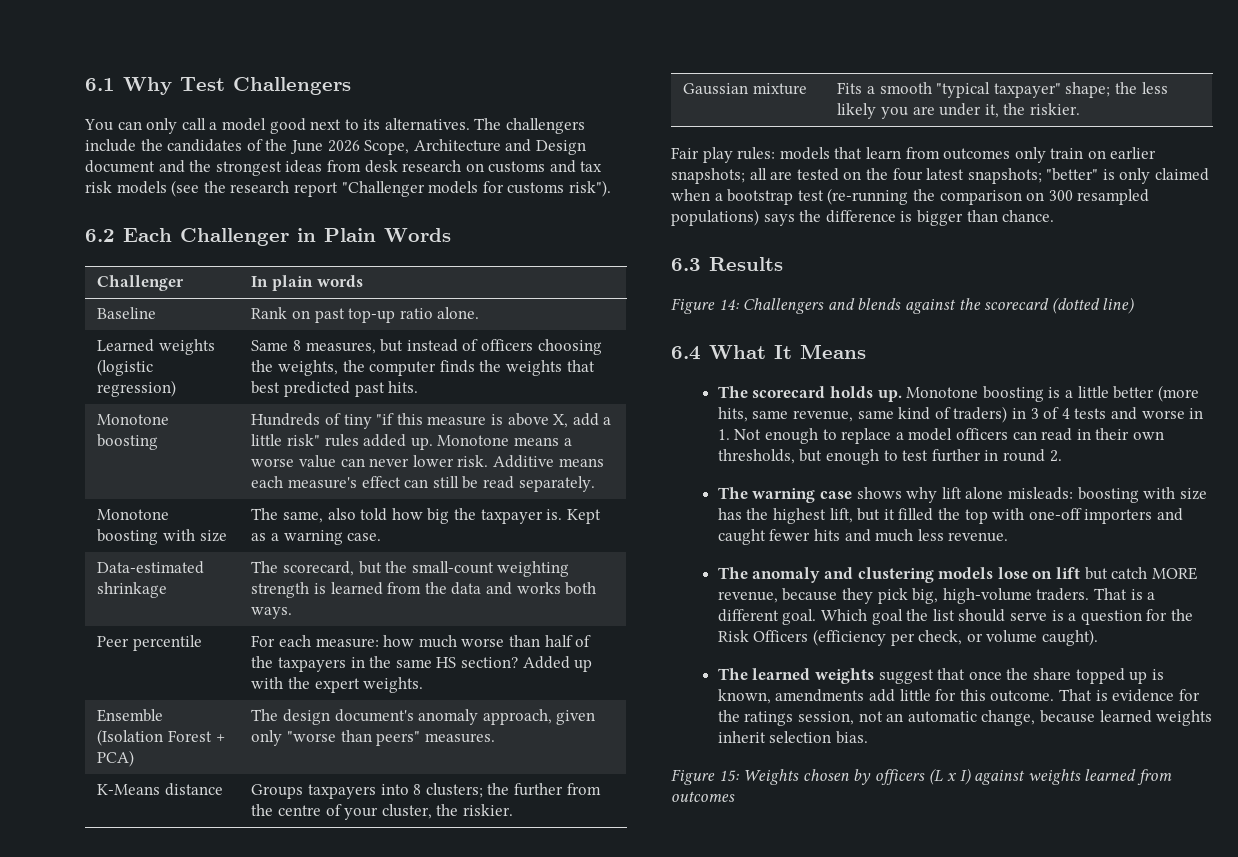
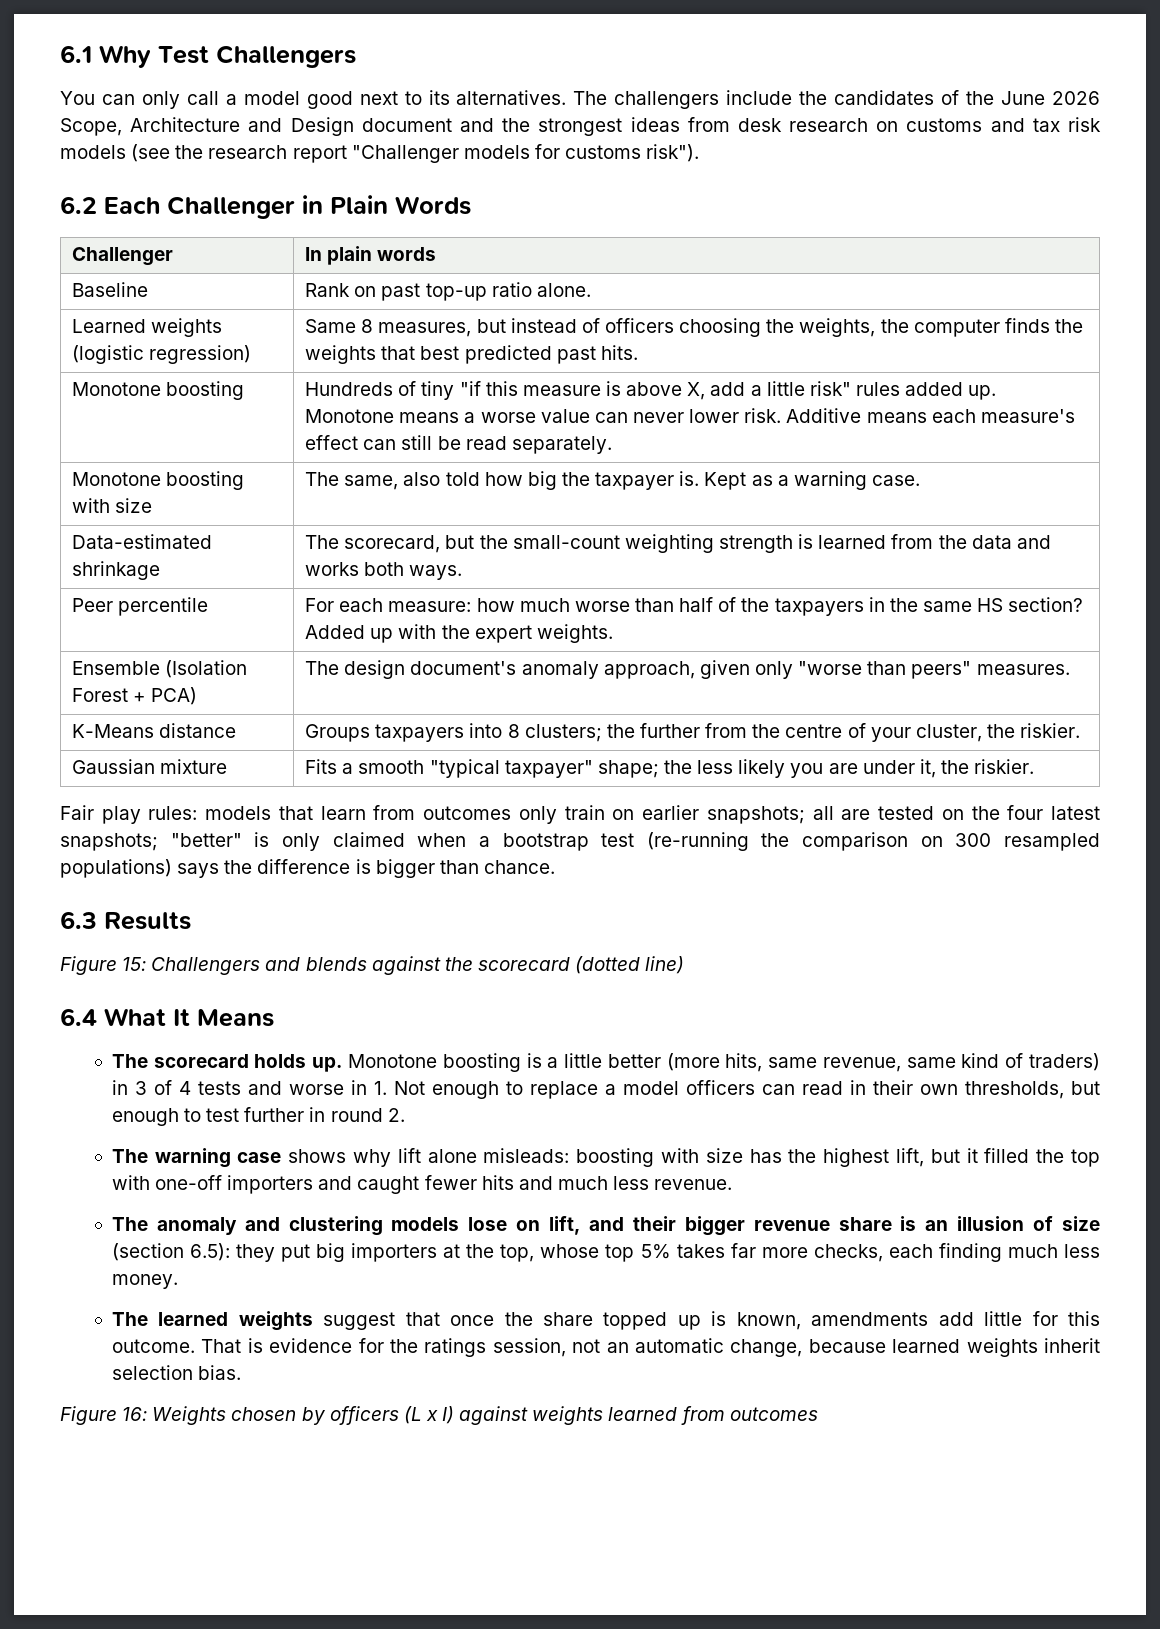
[718,299,739,310] 14: -> [122,957,147,971] 15:
[1055,567,1197,580] [717,588,1156,604] [717,609,1193,625] [717,629,1098,646] lift but catch MORE revenue, because they pick big, high-volume traders. That is a different goal. Which goal the list should serve is a question for the Risk Officers (efficiency per check, or volume caught). -> [549,1216,1101,1236] [111,1243,1100,1262] [111,1274,178,1289] lift, and their bigger revenue share is an illusion of size (section 6.5): they put big importers at the top, whose top 5% takes far more checks, each finding much less money.
[718,770,739,782] 15: -> [122,1407,148,1421] 16:

